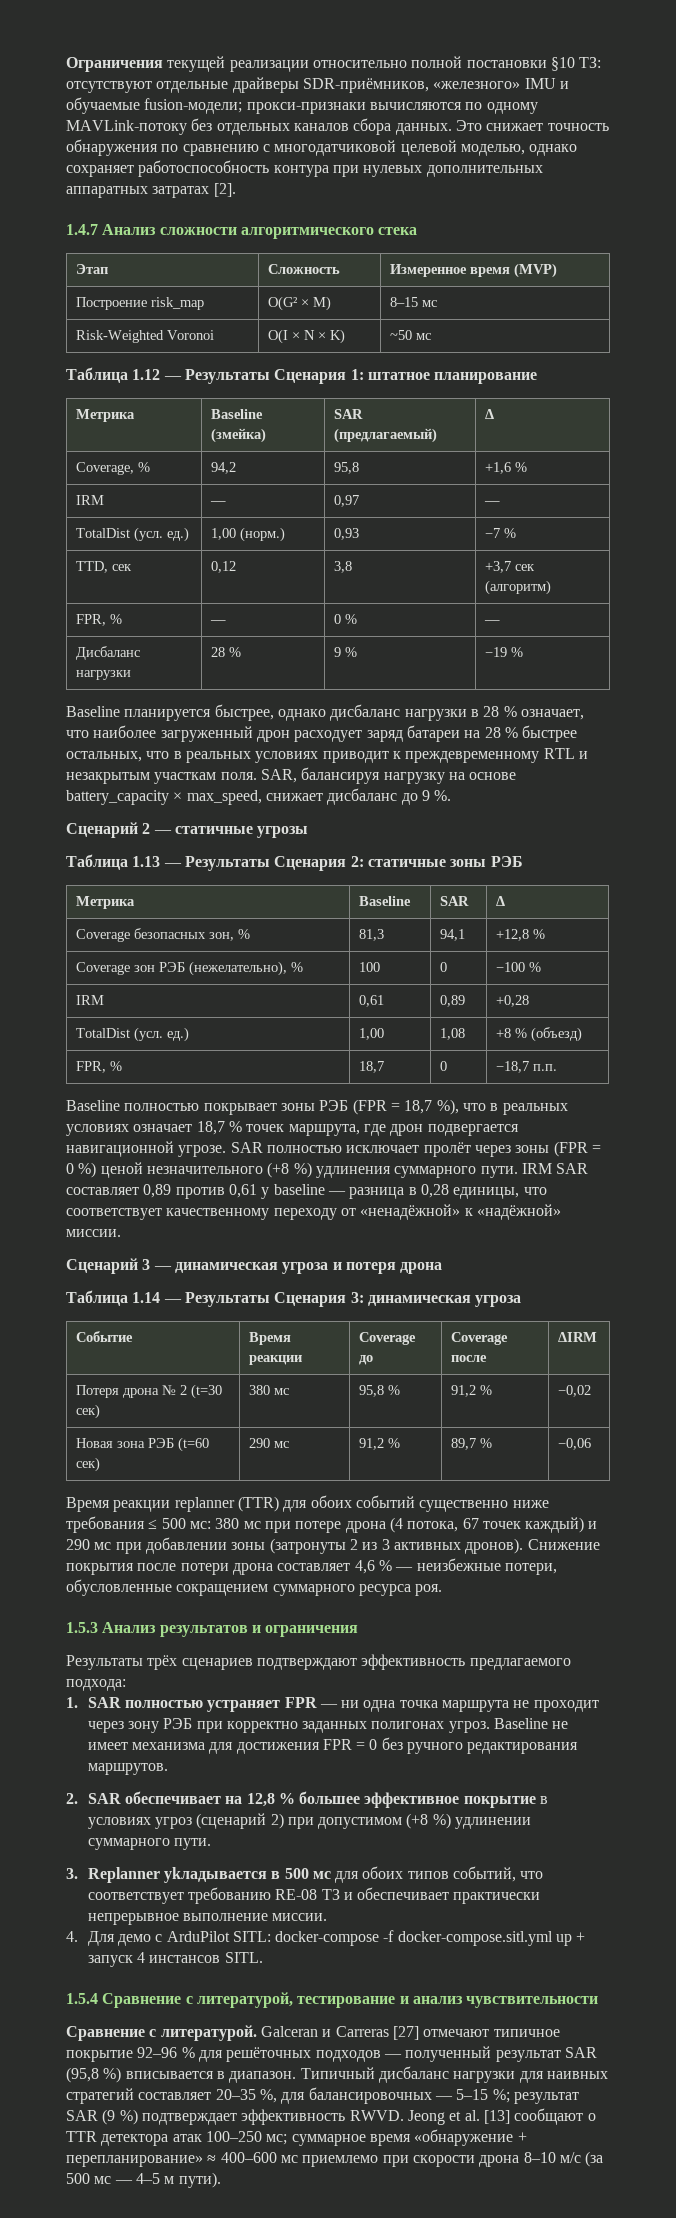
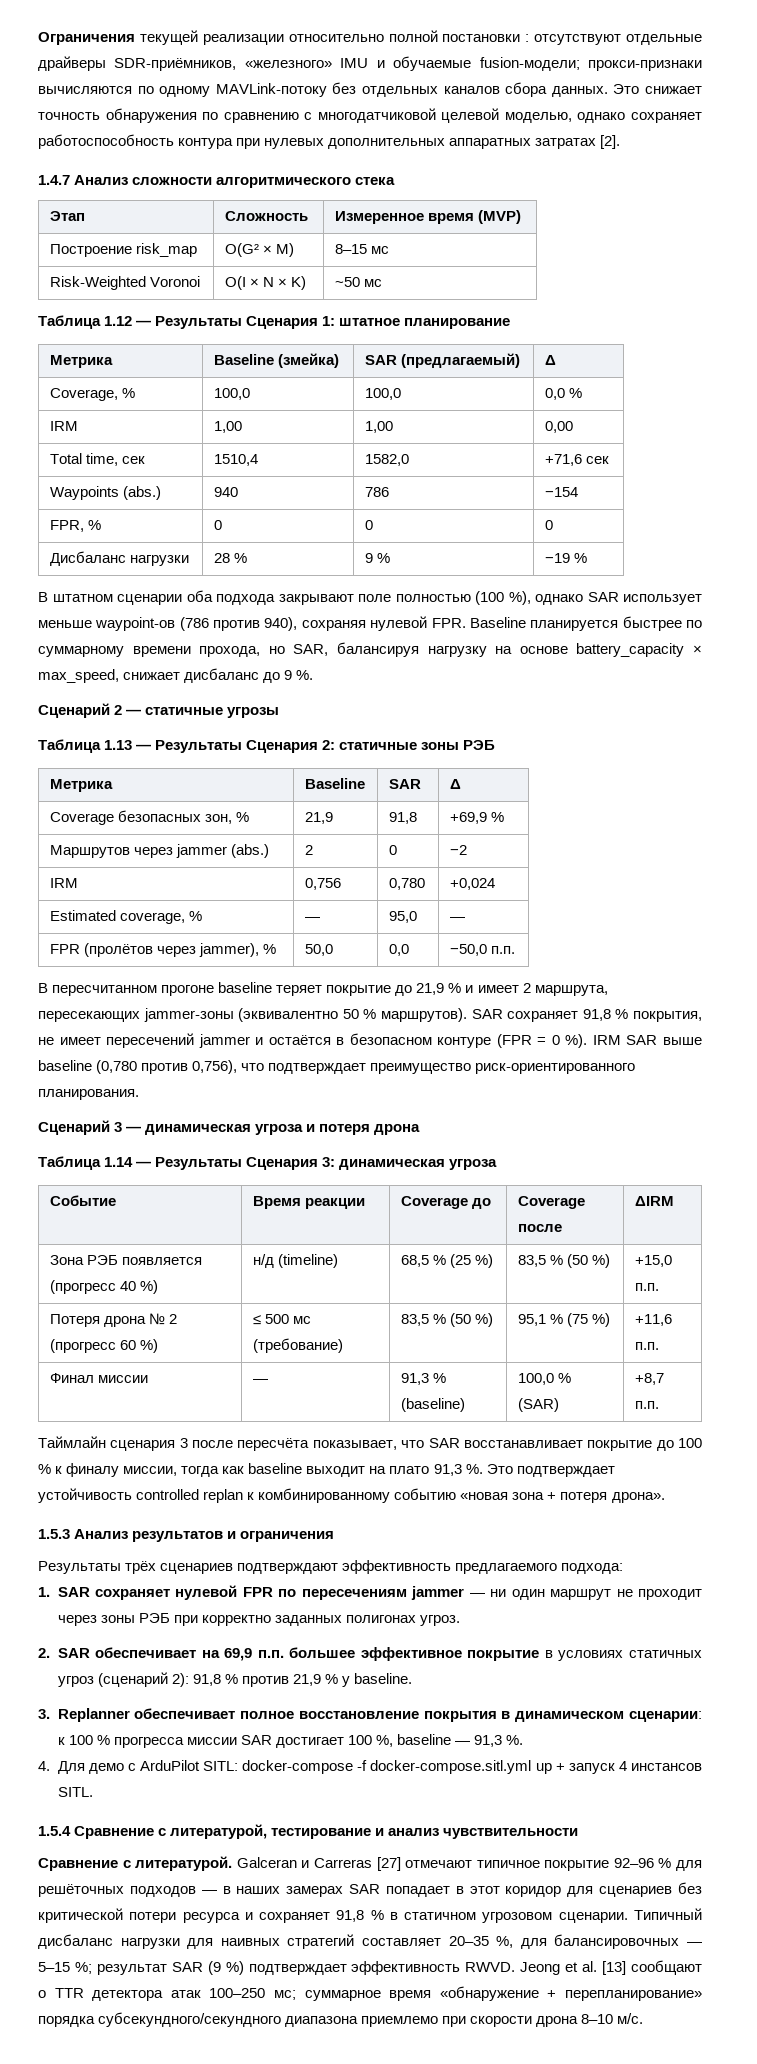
[550,57,602,71] §10 ТЗ: -> [525,34,530,42] :
[211,462,237,474] [334,462,360,474] [485,462,528,474] [76,495,105,505] [210,501,227,505] [334,495,360,507] [484,501,501,505] [76,527,190,542] [211,527,286,542] [334,528,360,540] [485,528,517,538] [76,561,133,573] [211,561,237,573] [334,561,353,573] [485,561,536,573] [485,580,552,595] [76,614,123,626] [210,620,227,624] [334,614,358,624] [484,620,501,624] 94,2 | 95,8 | +1,6 % // IRM | — | 0,97 | — // TotalDist (усл. ед.) | 1,00 (норм.) | 0,93 | −7 % // TTD, сек | 0,12 | 3,8 | +3,7 сек (алгоритм) // FPR, % | — | 0 % | — -> [213,388,250,400] [364,388,401,400] [544,388,582,400] [49,421,78,431] [213,421,242,433] [364,421,393,433] [544,421,573,433] [49,453,145,466] [213,454,258,466] [364,454,409,466] [544,454,609,466] [49,486,161,500] [213,487,238,497] [364,487,389,497] [544,487,578,497] [49,520,101,532] [213,520,222,530] [364,520,373,530] [544,520,553,530] 100,0 | 100,0 | 0,0 % // IRM | 1,00 | 1,00 | 0,00 // Total time, сек | 1510,4 | 1582,0 | +71,6 сек // Waypoints (abs.) | 940 | 786 | −154 // FPR, % | 0 | 0 | 0
[66,704,584,721] [66,725,578,742] [66,748,588,763] [66,772,257,784] Baseline планируется быстрее, однако дисбаланс нагрузки в 28 % означает, что наиболее загруженный дрон расходует заряд батареи на 28 % быстрее остальных, что в реальных условиях приводит к преждевременному RTL и незакрытым участкам поля. -> [38,590,702,605] [38,616,703,631] [38,646,285,657] В штатном сценарии оба подхода закрывают поле полностью (100 %), однако SAR использует меньше waypoint-ов (786 против 940), сохраняя нулевой FPR. Baseline планируется быстрее по суммарному времени прохода, но
[359,929,385,941] [440,929,466,941] [496,929,546,941] [76,961,304,976] [359,962,381,972] [440,962,448,972] [496,962,542,972] [76,995,105,1005] [359,995,385,1007] [440,995,466,1007] [496,995,530,1007] [76,1027,190,1042] [359,1028,385,1040] [440,1028,466,1040] [496,1027,583,1042] [76,1061,123,1073] [359,1061,385,1073] [440,1061,448,1071] [496,1061,558,1073] [66,1099,568,1115] [66,1121,519,1136] [66,1141,601,1157] [66,1162,589,1178] [66,1184,547,1199] [66,1204,561,1220] [66,1229,121,1237] 81,3 | 94,1 | +12,8 % // Coverage зон РЭБ (нежелательно), % | 100 | 0 | −100 % // IRM | 0,61 | 0,89 | +0,28 // TotalDist (усл. ед.) | 1,00 | 1,08 | +8 % (объезд) // FPR, % | 18,7 | 0 | −18,7 п.п. // Baseline полностью покрывает зоны РЭБ (FPR = 18,7 %), что в реальных условиях означает 18,7 % точек маршрута, где дрон подвергается навигационной угрозе. SAR полностью исключает пролёт через зоны (FPR = 0 %) ценой незначительного (+8 %) удлинения суммарного пути. IRM SAR составляет 0,89 против 0,61 у baseline — разница в 0,28 единицы, что соответствует качественному переходу от «ненадёжной» к «надёжной» миссии. -> [304,812,333,824] [388,812,417,824] [449,812,504,824] [49,844,269,858] [304,845,313,855] [388,845,397,855] [449,845,467,855] [49,878,78,888] [304,878,341,890] [388,878,425,890] [449,878,495,890] [49,910,202,924] [304,917,320,921] [388,911,417,923] [449,917,465,921] [49,943,276,957] [304,944,333,956] [388,944,409,956] [449,944,515,956] [38,982,608,996] [38,1008,703,1022] [38,1033,702,1048] [38,1060,636,1074] [38,1089,139,1100] 21,9 | 91,8 | +69,9 % // Маршрутов через jammer (abs.) | 2 | 0 | −2 // IRM | 0,756 | 0,780 | +0,024 // Estimated coverage, % | — | 95,0 | — // FPR (пролётов через jammer), % | 50,0 | 0,0 | −50,0 п.п. // В пересчитанном прогоне baseline теряет покрытие до 21,9 % и имеет 2 маршрута, пересекающих jammer-зоны (эквивалентно 50 % маршрутов). SAR сохраняет 91,8 % покрытия, не имеет пересечений jammer и остаётся в безопасном контуре (FPR = 0 %). IRM SAR выше baseline (0,780 против 0,756), что подтверждает преимущество риск-ориентированного планирования.
[76,1384,223,1399] [76,1404,101,1419] [249,1385,290,1395] [359,1385,401,1397] [451,1385,493,1397] [558,1385,592,1397] [76,1437,210,1452] [76,1457,101,1472] [249,1438,290,1448] [359,1438,401,1450] [451,1438,493,1450] [558,1438,592,1450] [66,1495,549,1512] [66,1516,598,1533] [66,1537,600,1554] [66,1558,557,1575] [66,1579,443,1596] Потеря дрона № 2 (t=30 сек) | 380 мс | 95,8 % | 91,2 % | −0,02 // Новая зона РЭБ (t=60 сек) | 290 мс | 91,2 % | 89,7 % | −0,06 // Время реакции replanner (TTR) для обоих событий существенно ниже требования ≤ 500 мс: 380 мс при потере дрона (4 потока, 67 точек каждый) и 290 мс при добавлении зоны (затронуты 2 из 3 активных дронов). Снижение покрытия после потери дрона составляет 4,6 % — неизбежные потери, обусловленные сокращением суммарного ресурса роя. -> [49,1255,202,1265] [49,1280,158,1294] [252,1254,338,1268] [400,1254,493,1268] [517,1254,610,1268] [634,1255,672,1267] [634,1283,659,1291] [49,1313,177,1327] [49,1339,158,1353] [252,1314,311,1325] [252,1338,343,1353] [400,1313,493,1327] [517,1313,610,1327] [634,1314,672,1326] [634,1342,659,1350] [49,1373,148,1383] [252,1379,268,1383] [400,1373,446,1385] [400,1398,465,1412] [517,1373,571,1385] [517,1398,559,1412] [634,1373,664,1385] [634,1401,659,1409] [38,1436,703,1451] [38,1463,615,1477] [38,1488,665,1503] Зона РЭБ появляется (прогресс 40 %) | н/д (timeline) | 68,5 % (25 %) | 83,5 % (50 %) | +15,0 п.п. // Потеря дрона № 2 (прогресс 60 %) | ≤ 500 мс (требование) | 83,5 % (50 %) | 95,1 % (75 %) | +11,6 п.п. // Финал миссии | — | 91,3 % (baseline) | 100,0 % (SAR) | +8,7 п.п. // Таймлайн сценария 3 после пересчёта показывает, что SAR восстанавливает покрытие до 100 % к финалу миссии, тогда как baseline выходит на плато 91,3 %. Это подтверждает устойчивость controlled replan к комбинированному событию «новая зона + потеря дрона».
[124,1697,510,1712] полностью устраняет FPR — ни одна точка маршрута -> [94,1585,612,1600] сохраняет нулевой FPR по пересечениям jammer — ни один маршрут
[127,1721,159,1733] зону -> [100,1615,135,1623] зоны
[494,1718,569,1729] [87,1737,579,1754] [87,1763,168,1775] Baseline не имеет механизма для достижения FPR = 0 без ручного редактирования маршрутов. -> (460, 1620) none
[246,1793,295,1807] 12,8 % -> [224,1648,284,1661] 69,9 п.п.
(151, 1823) none -> [629,1650,702,1658] статичных
[270,1813,532,1829] [87,1838,211,1850] [66,1866,544,1883] [87,1887,541,1904] [87,1913,328,1925] 2) при допустимом (+8 %) удлинении суммарного пути. // 3. Replanner уkладывается в 500 мс для обоих типов событий, что соответствует требованию RE-08 ТЗ и обеспечивает практически непрерывное выполнение миссии. -> [171,1673,412,1687] [38,1708,702,1722] [57,1734,524,1748] 2): 91,8 % против 21,9 % у baseline. // 3. Replanner обеспечивает полное восстановление покрытия в динамическом сценарии: к 100 % прогресса миссии SAR достигает 100 %, baseline — 91,3 %.
[405,2046,597,2062] [66,2067,297,2083] полученный результат SAR (95,8 %) вписывается в диапазон. -> [222,1882,702,1897] [38,1908,628,1923] в наших замерах SAR попадает в этот коридор для сценариев без критической потери ресурса и сохраняет 91,8 % в статичном угрозовом сценарии.
[207,2152,298,2163] ≈ 400–600 мс -> [38,2012,359,2027] порядка субсекундного/секундного диапазона
[559,2151,604,2167] [66,2172,221,2188] м/с (за 500 мс — 4–5 м пути). -> [617,2013,644,2024] м/с.

